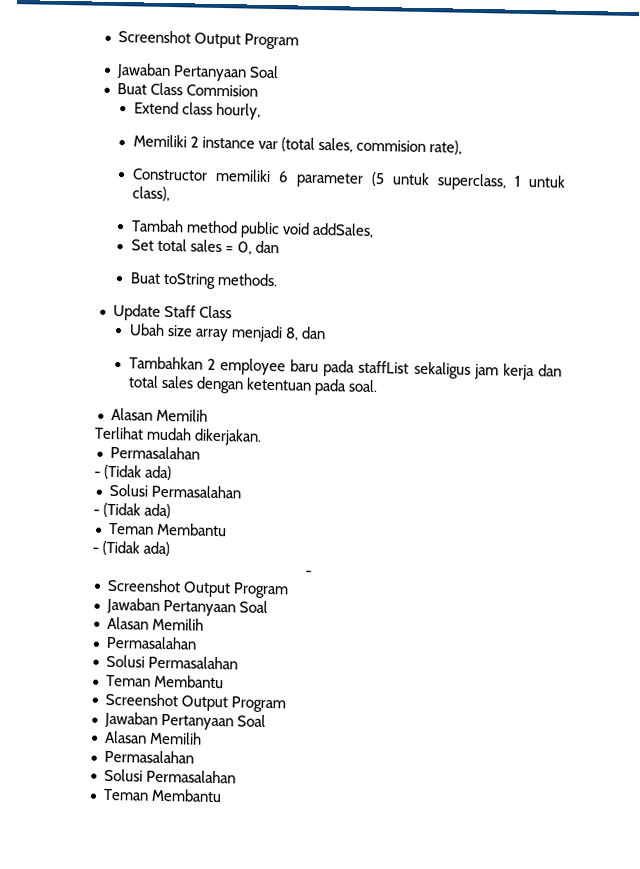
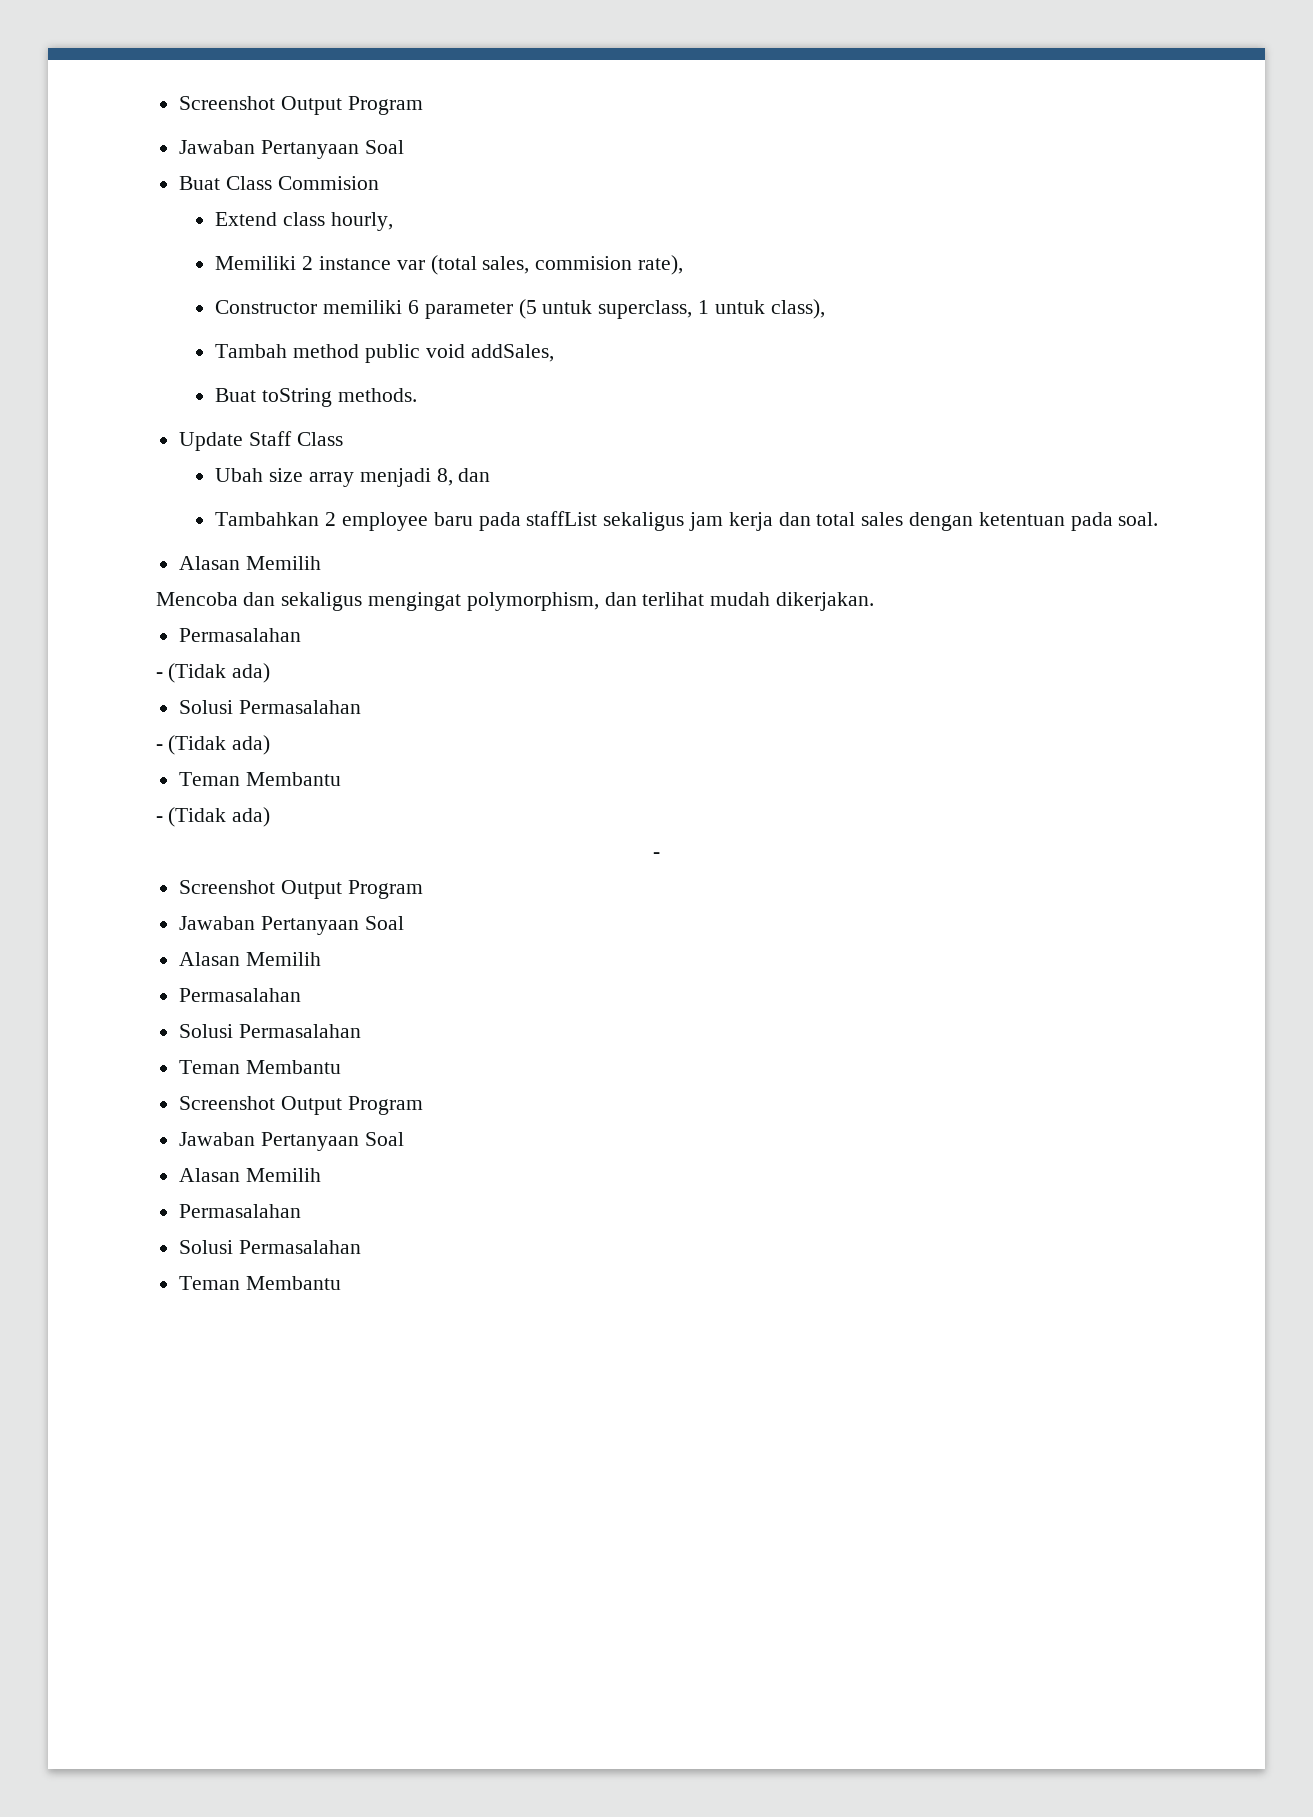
[130,238,280,255] // Set total sales = 0, dan -> (554, 353) none
[93,426,144,440] Terlihat -> [155,592,705,611] Mencoba dan sekaligus mengingat polymorphism, dan terlihat

